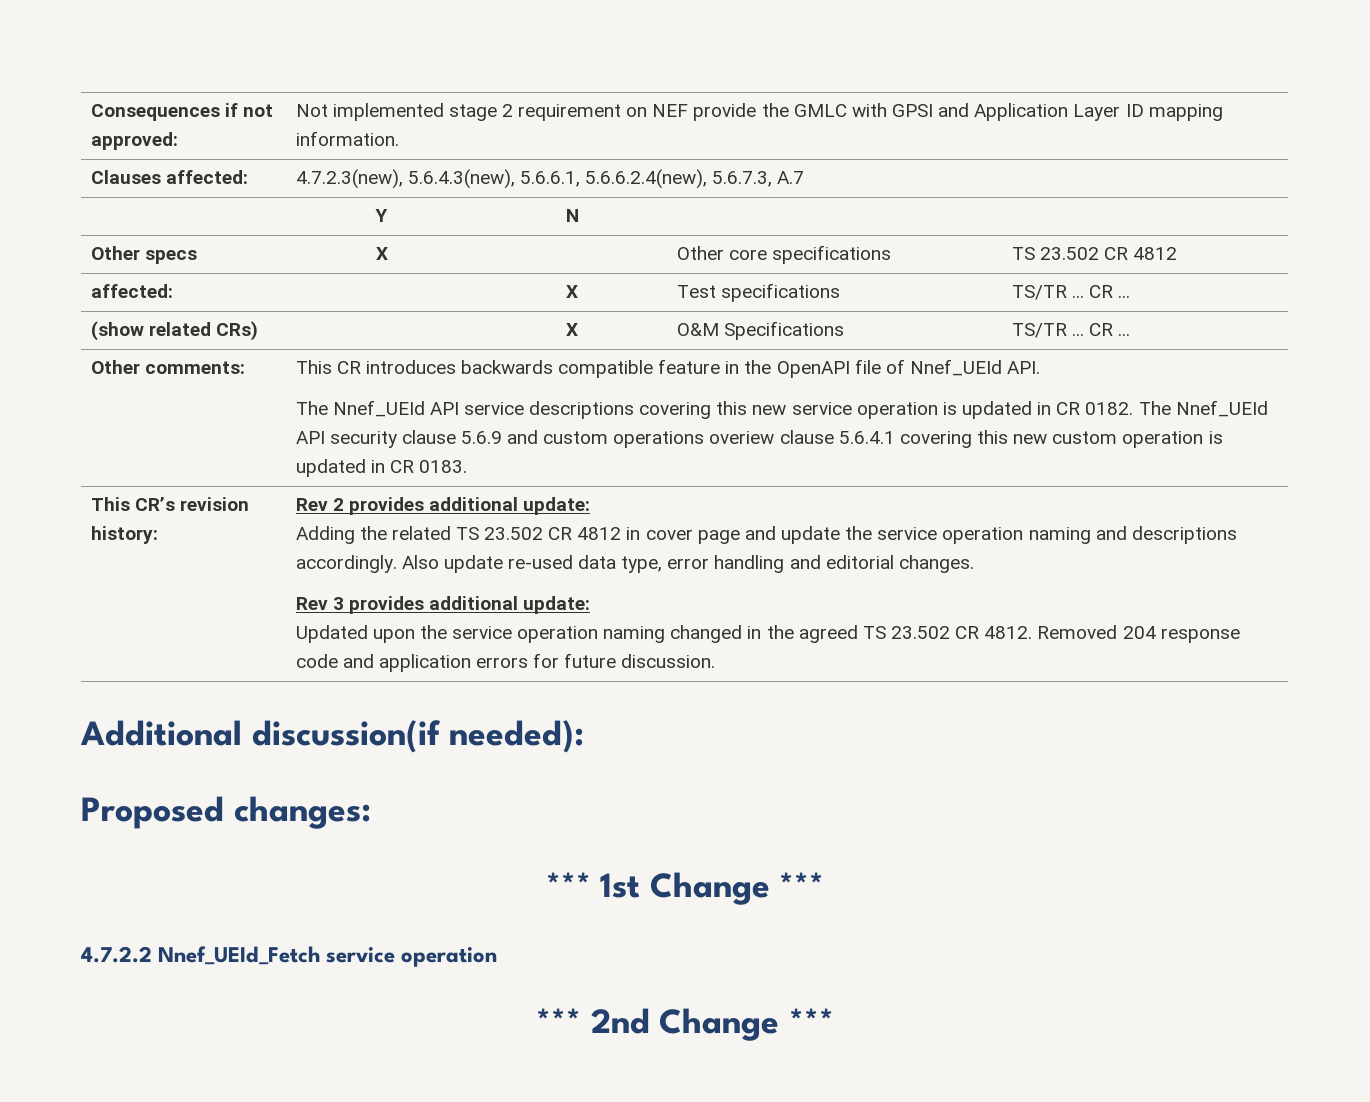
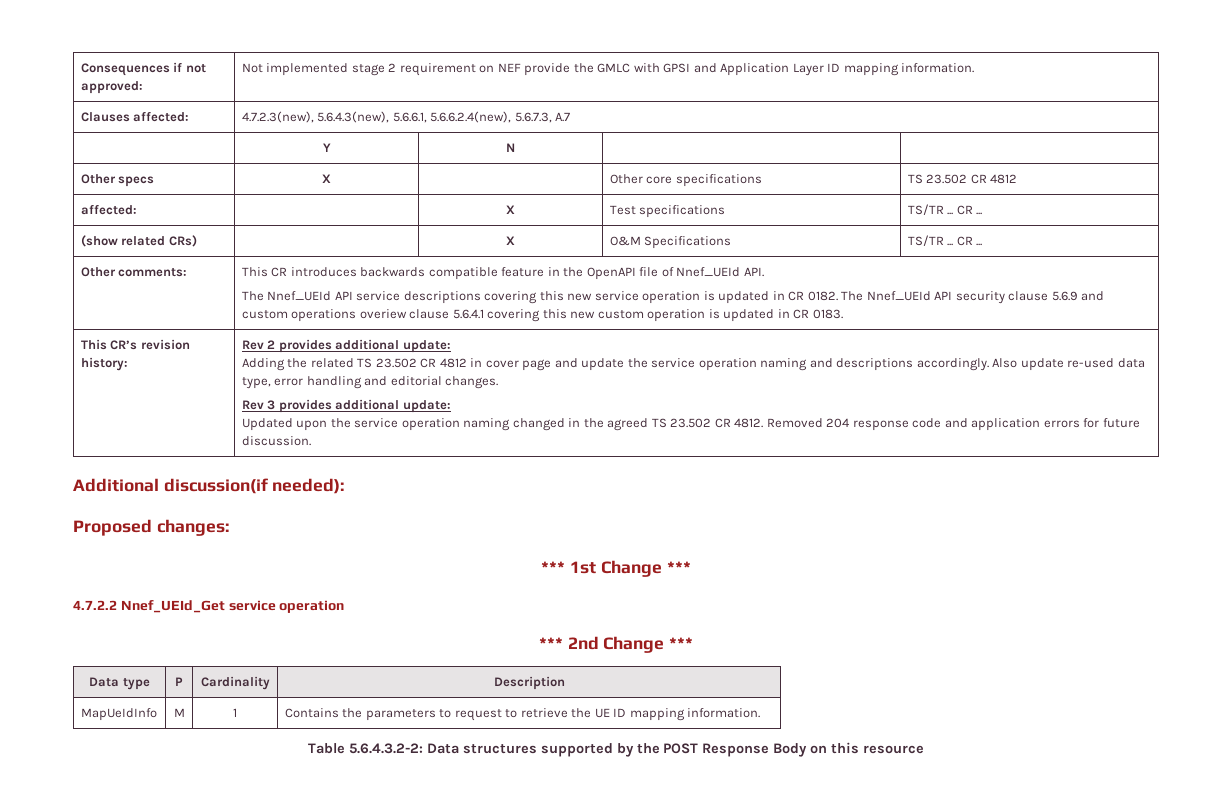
[158,946,321,965] Nnef_UEId_Fetch -> [120,600,225,613] Nnef_UEId_Get
(834, 1020) none -> [89,677,150,690] [175,677,183,686] [200,676,270,690] [493,676,565,690] [80,708,157,721] [173,708,185,717] [233,708,237,717] [284,708,761,721] [308,742,924,757] // Data type | P | Cardinality | Description // MapUeIdInfo | M | 1 | Contains the parameters to request to retrieve the UE ID mapping information. // Table 5.6.4.3.2-2: Data structures supported by the POST Response Body on this resource

